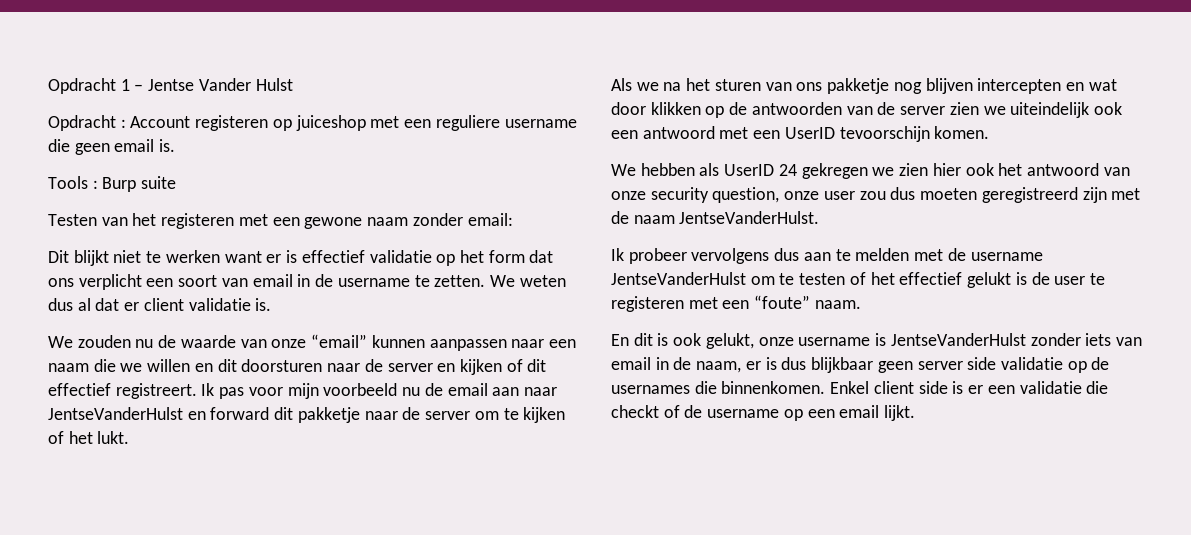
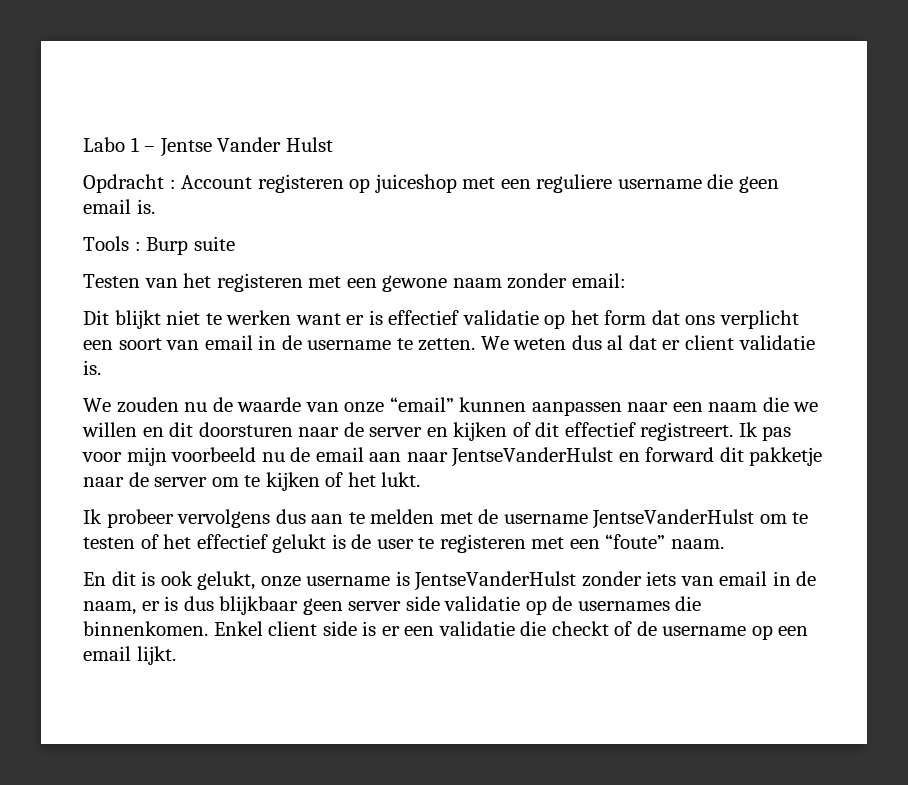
[48,78,116,94] Opdracht -> [83,137,125,152] Labo
[611,78,1117,94] [611,102,1122,118] [611,126,990,142] [611,163,1130,179] [611,187,1141,203] [611,211,820,224] // Als we na het sturen van ons pakketje nog blijven intercepten en wat door klikken op de antwoorden van de server zien we uiteindelijk ook een antwoord met een UserID tevoorschijn komen. // We hebben als UserID 24 gekregen we zien hier ook het antwoord van onze security question, onze user zou dus moeten geregistreerd zijn met de naam JentseVanderHulst. -> (421, 479) none

